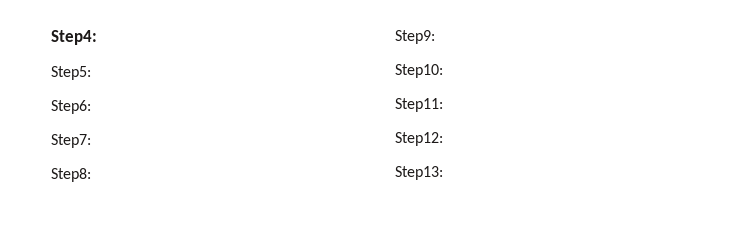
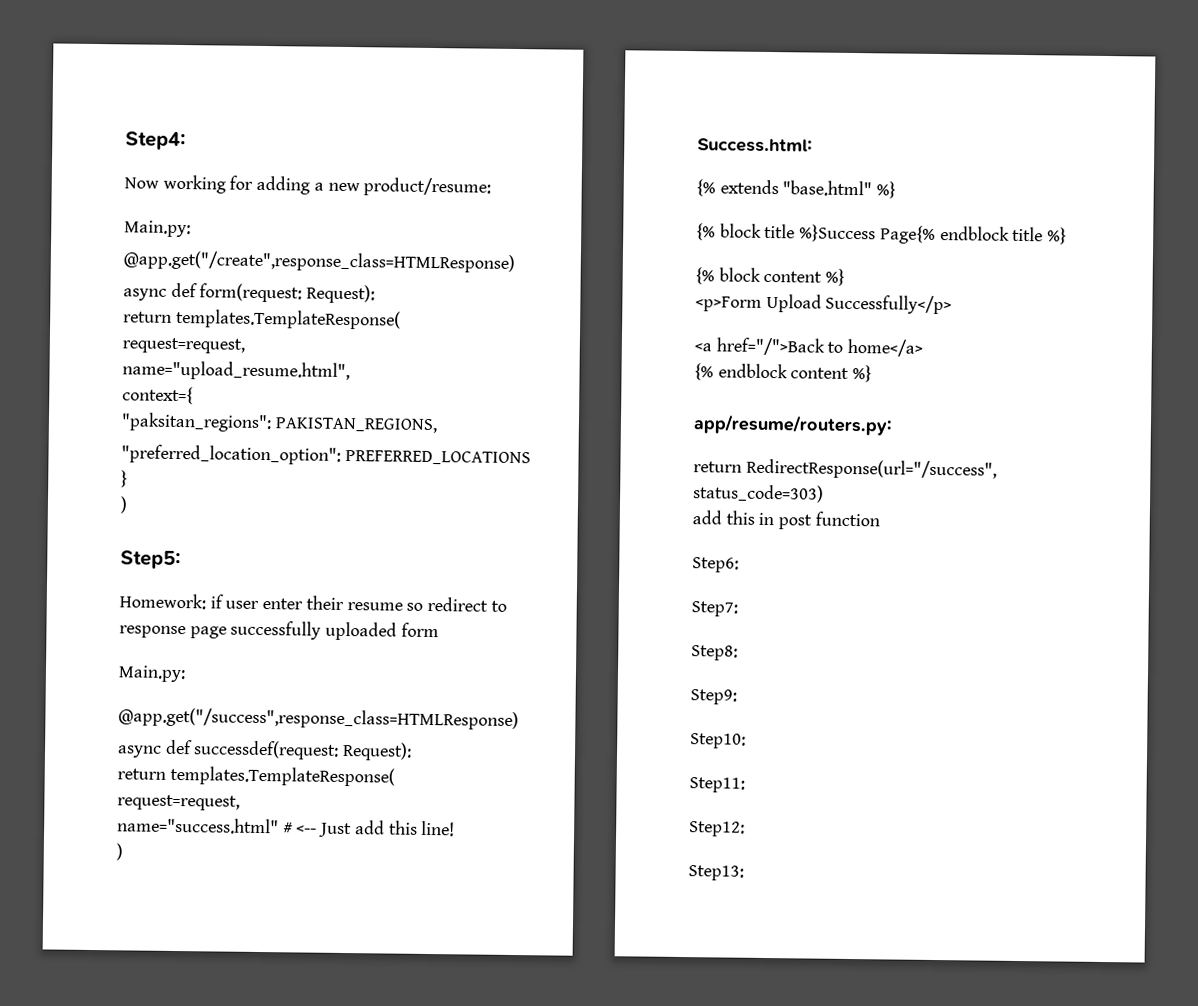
[51,66,91,80] Step5: -> [124,174,492,197] [124,220,191,238] [123,250,515,273] [123,282,376,304] [123,308,401,330] [122,337,245,354] [122,360,350,382] [122,386,193,405] [121,412,437,434] [121,444,531,466] [121,470,128,488] [120,496,128,514] [120,550,181,570] [119,593,507,612] [119,620,439,641] [118,665,186,683] [118,707,519,731] [117,739,413,761] [117,765,395,787] [117,794,240,811] [117,817,456,838] [116,843,123,861] [697,138,813,153] [696,179,897,199] [696,223,1068,245] [695,267,846,286] [695,293,953,315] [694,337,924,357] [694,363,873,383] [693,414,893,436] [693,458,997,480] [693,484,824,503] [692,510,880,530] Now working for adding a new product/resume: // Main.py: // @app.get("/create",response_class=HTMLResponse) // async def form(request: Request): // return templates.TemplateResponse( // request=request, // name="upload_resume.html", // context={ // "paksitan_regions": PAKISTAN_REGIONS, // "preferred_location_option": PREFERRED_LOCATIONS // } // ) // Step5: // Homework: if user enter their resume so redirect to response page successfully uploaded form // Main.py: // @app.get("/success",response_class=HTMLResponse) // async def successdef(request: Request): // return templates.TemplateResponse( // request=request, // name="success.html" # <-- Just add this line! // ) // Success.html: // {% extends "base.html" %} // {% block title %}Success Page{% endblock title %} // {% block content %} // <p>Form Upload Successfully</p> // <a href="/">Back to home</a> // {% endblock content %} // app/resume/routers.py: // return RedirectResponse(url="/success", status_code=303) // add this in post function

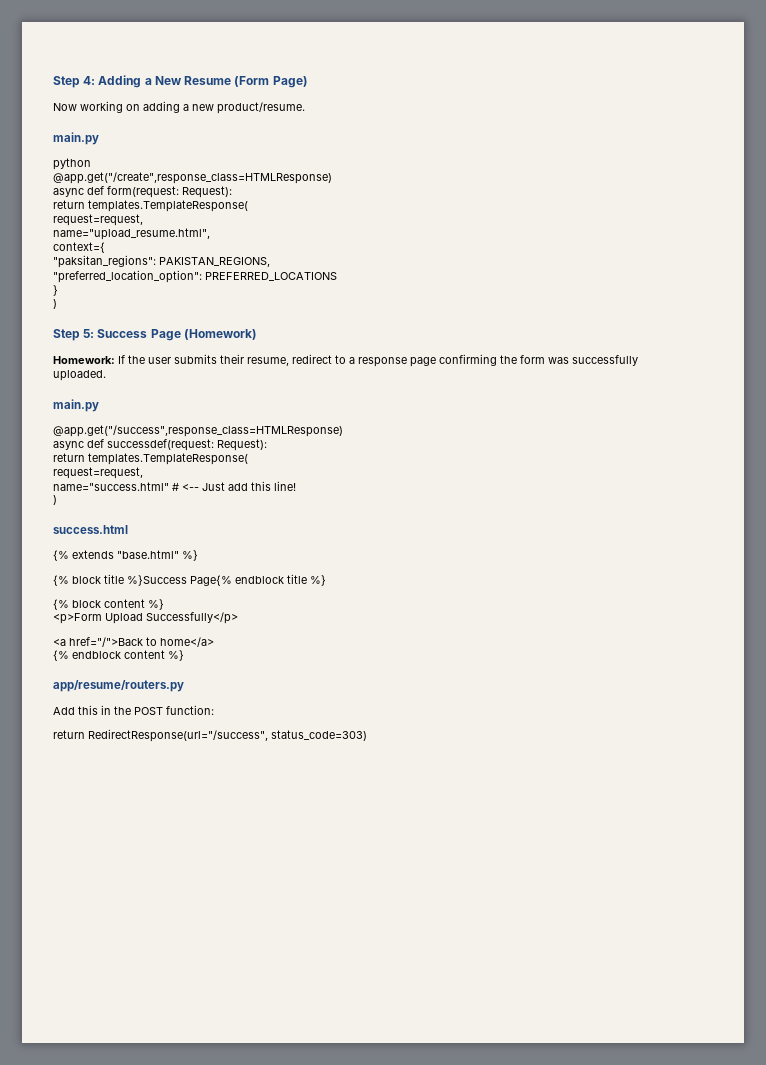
[125,131,186,151] Step4: -> [53,75,308,88] Step 4: Adding a New Resume (Form Page)
[229,175,254,190] for -> [126,104,140,111] on
[363,177,492,197] [124,220,191,238] product/resume: // Main.py: -> [217,102,305,114] [53,132,99,145] [53,158,91,170] product/resume. // main.py // python
[120,550,181,570] [119,593,424,611] Step5: // Homework: if user enter their resume so -> [53,329,257,341] [53,354,289,366] Step 5: Success Page (Homework) // Homework: If the user submits their resume,
(507, 606) none -> [349,357,355,364] a
[230,620,439,641] [118,665,186,683] successfully uploaded form // Main.py: -> [439,354,638,366] [53,370,106,381] [53,399,99,412] confirming the form was successfully uploaded. // main.py
[697,138,813,153] Success.html: -> [53,525,128,534] success.html
[693,414,893,436] [693,458,997,480] [693,484,824,503] [692,510,880,530] [692,557,739,573] [691,601,738,617] [691,645,738,661] [690,689,737,705] [690,733,746,749] [689,777,745,793] [689,821,745,837] [688,865,744,881] app/resume/routers.py: // return RedirectResponse(url="/success", status_code=303) // add this in post function // Step6: // Step7: // Step8: // Step9: // Step10: // Step11: // Step12: // Step13: -> [53,680,184,692] [53,705,214,715] [53,729,367,742] app/resume/routers.py // Add this in the POST function: // return RedirectResponse(url="/success", status_code=303)

